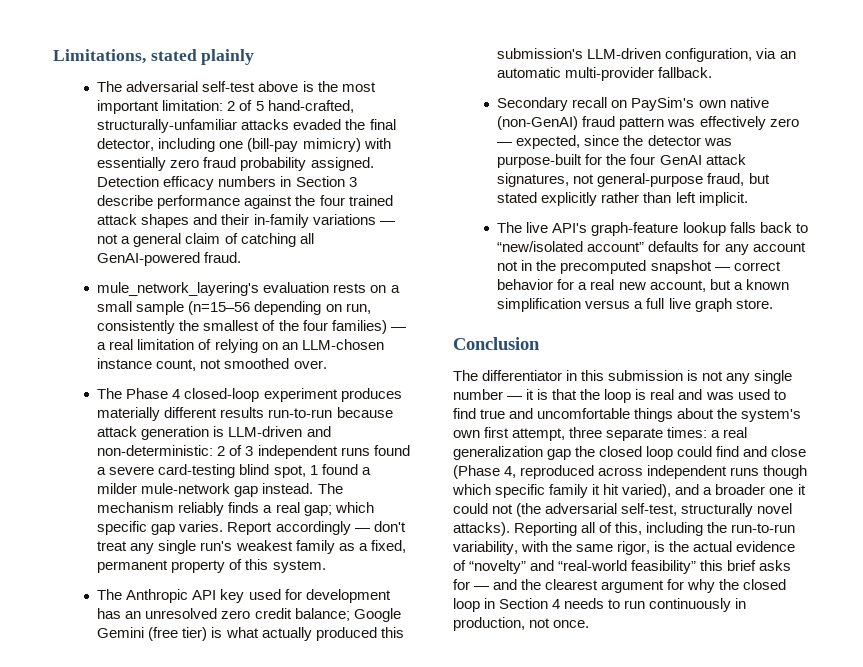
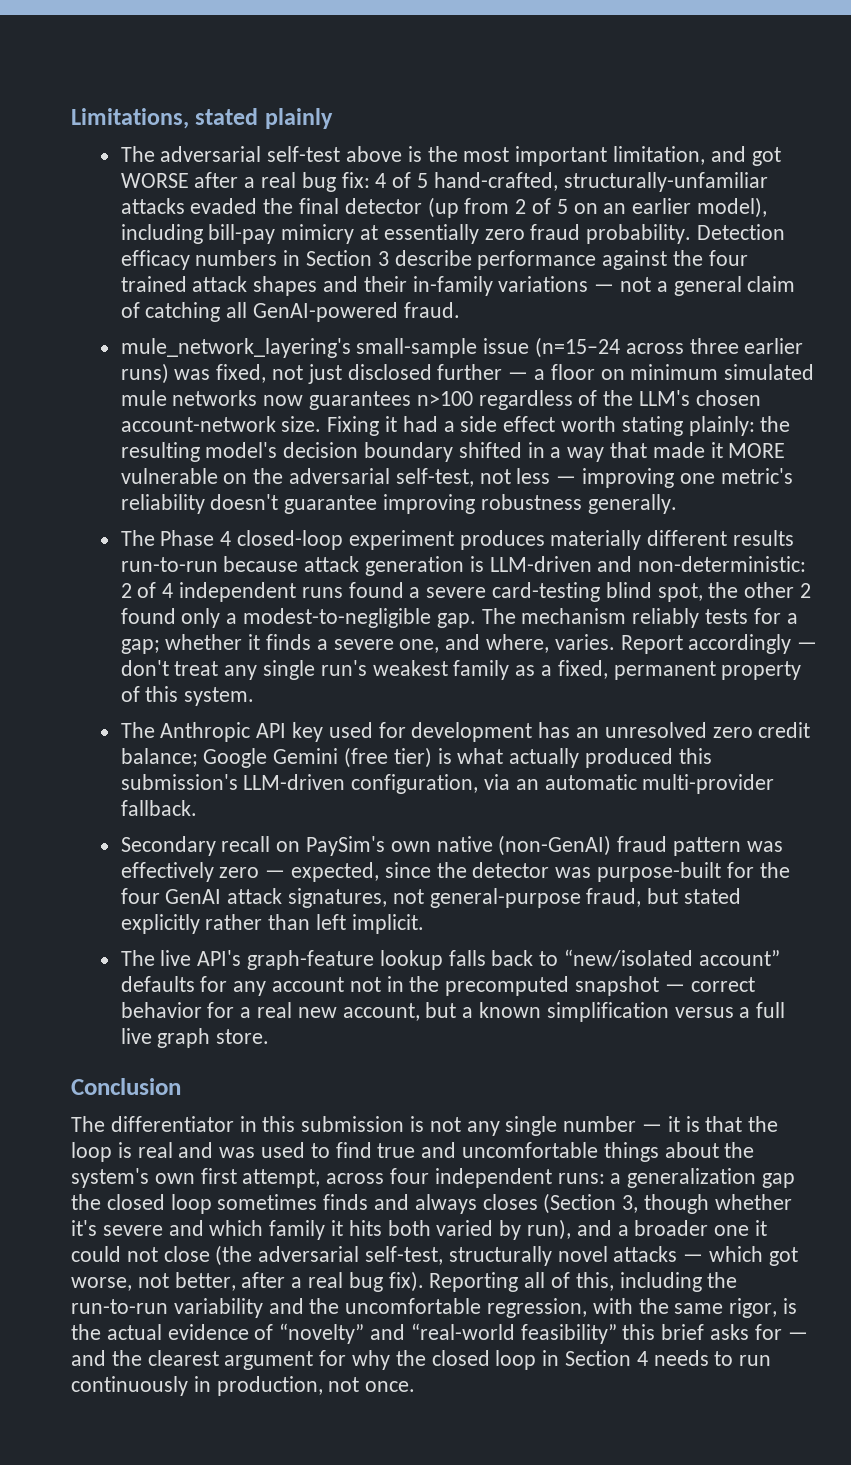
[162,100,236,111] limitation: 2 -> [613,146,781,166] [120,172,387,192] limitation, and got WORSE after a real bug fix: 4
[97,138,391,152] detector, including one (bill-pay mimicry) with -> [344,197,768,218] [120,224,379,244] detector (up from 2 of 5 on an earlier model), including bill-pay mimicry at
[240,157,374,171] probability assigned. -> [586,224,692,244] probability.
[263,282,400,293] [97,301,371,315] [97,320,406,334] [97,339,384,353] [97,358,327,371] evaluation rests on a small sample (n=15–56 depending on run, consistently the smallest of the four families) — a real limitation of relying on an LLM-chosen instance count, not smoothed over. -> [356,337,804,358] [120,363,815,384] [120,390,761,410] [120,416,791,436] [120,442,786,462] [120,468,793,488] [120,494,677,514] small-sample issue (n=15–24 across three earlier runs) was fixed, not just disclosed further — a floor on minimum simulated mule networks now guarantees n>100 regardless of the LLM's chosen account-network size. Fixing it had a side effect worth stating plainly: the resulting model's decision boundary shifted in a way that made it MORE vulnerable on the adversarial self-test, not less — improving one metric's reliability doesn't guarantee improving robustness generally.
[245,446,254,456] 3 -> [162,583,174,598] 4
[309,464,371,475] [97,483,343,497] [97,502,374,516] [97,521,176,535] 1 found a milder mule-network gap instead. The mechanism reliably finds a real gap; which specific gap -> [708,582,812,598] [120,608,798,628] [120,634,550,654] the other 2 found only a modest-to-negligible gap. The mechanism reliably tests for a gap; whether it finds a severe one, and where,
[569,427,748,441] three separate times: a real -> [326,1168,622,1188] across four independent runs: a
[677,446,807,457] [453,465,808,479] [452,484,672,498] could find and close (Phase 4, reproduced across independent runs though which specific family it hit varied), -> [217,1193,792,1214] [71,1219,572,1240] sometimes finds and always closes (Section 3, though whether it's severe and which family it hits both varied by run),
(514, 509) none -> [163,1246,210,1262] close
[453,522,510,536] attacks). -> [613,1246,798,1266] [71,1271,424,1292] attacks — which got worse, not better, after a real bug fix).
[453,541,518,555] variability, -> [173,1298,588,1318] variability and the uncomfortable regression,

